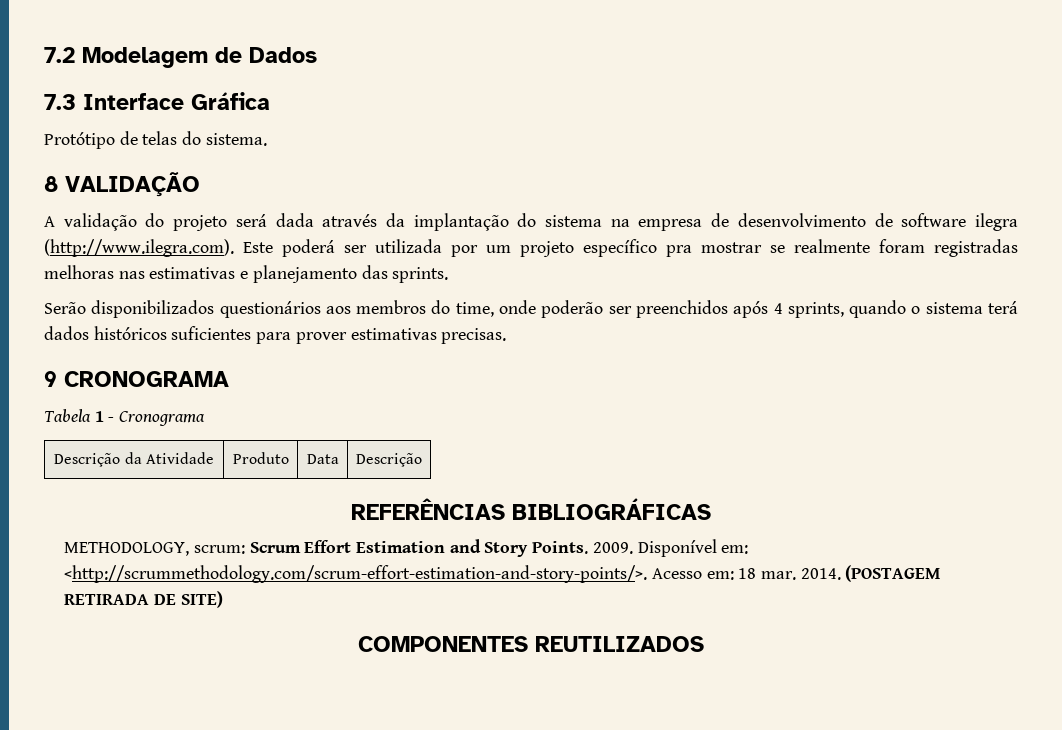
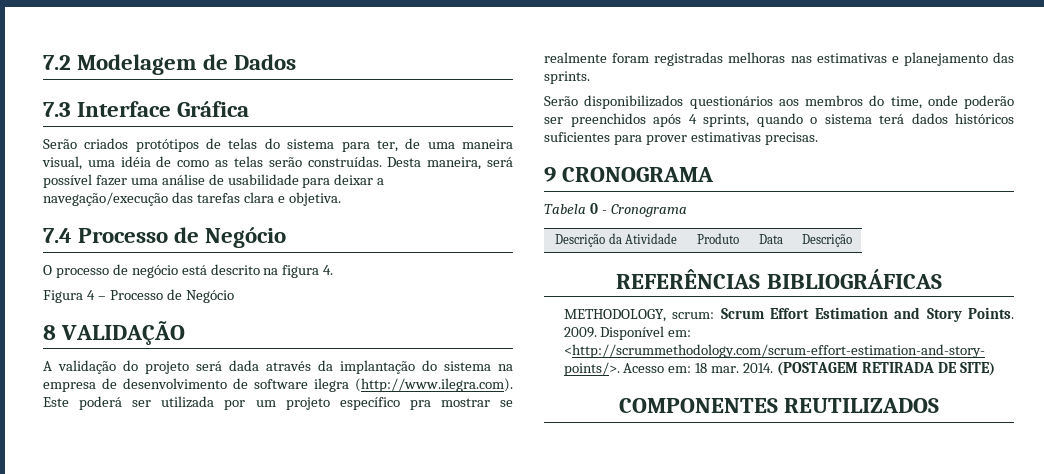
[44,131,267,149] Protótipo de telas do sistema. -> [43,138,514,152] [42,156,513,170] [43,174,385,188] [43,192,341,206] [43,227,287,248] [43,264,334,278] [43,289,234,303] Serão criados protótipos de telas do sistema para ter, de uma maneira visual, uma idéia de como as telas serão construídas. Desta maneira, será possível fazer uma análise de usabilidade para deixar a navegação/execução das tarefas clara e objetiva. // 7.4 Processo de Negócio // O processo de negócio está descrito na figura 4. // Figura 4 – Processo de Negócio
[94,411,104,422] 1 -> [589,203,598,214] 0

